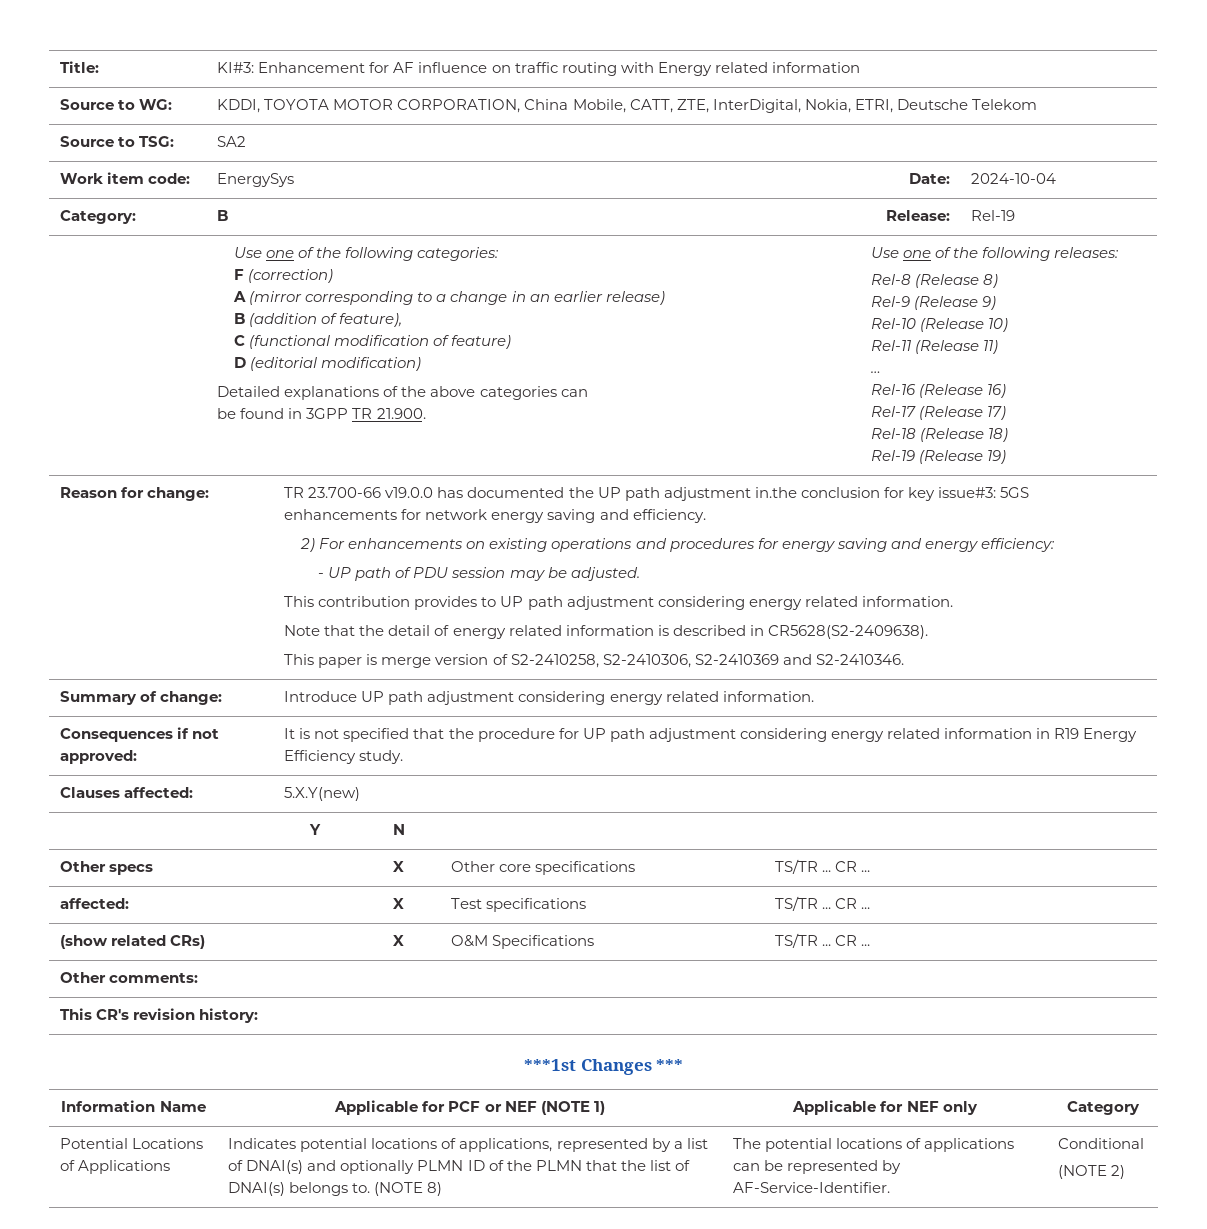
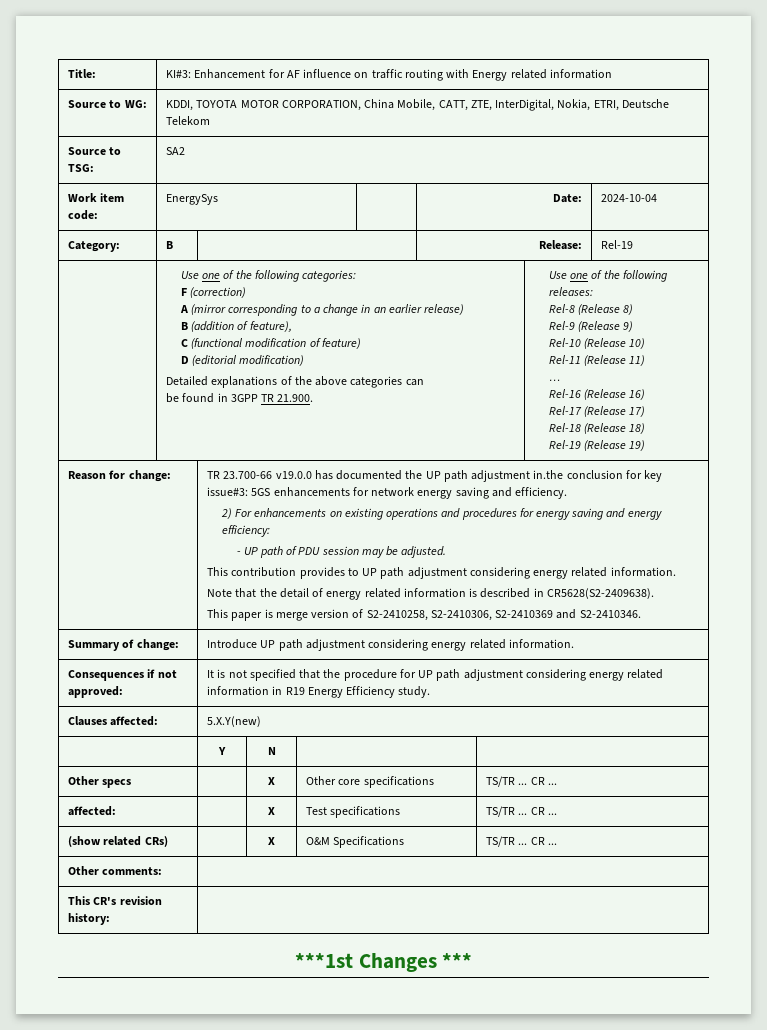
[61,1100,206,1112] [334,1100,605,1115] [792,1100,978,1115] [1066,1101,1140,1115] [60,1138,204,1149] [60,1160,171,1174] [228,1138,708,1152] [228,1160,690,1174] [228,1182,443,1196] [733,1138,1015,1152] [733,1160,902,1174] [733,1182,891,1193] [1058,1138,1145,1149] [1058,1165,1126,1179] // Information Name | Applicable for PCF or NEF (NOTE 1) | Applicable for NEF only | Category // Potential Locations of Applications | Indicates potential locations of applications, represented by a list of DNAI(s) and optionally PLMN ID of the PLMN that the list of DNAI(s) belongs to. (NOTE 8) | The potential locations of applications can be represented by AF-Service-Identifier. | Conditional // (NOTE 2) -> (473, 960) none

